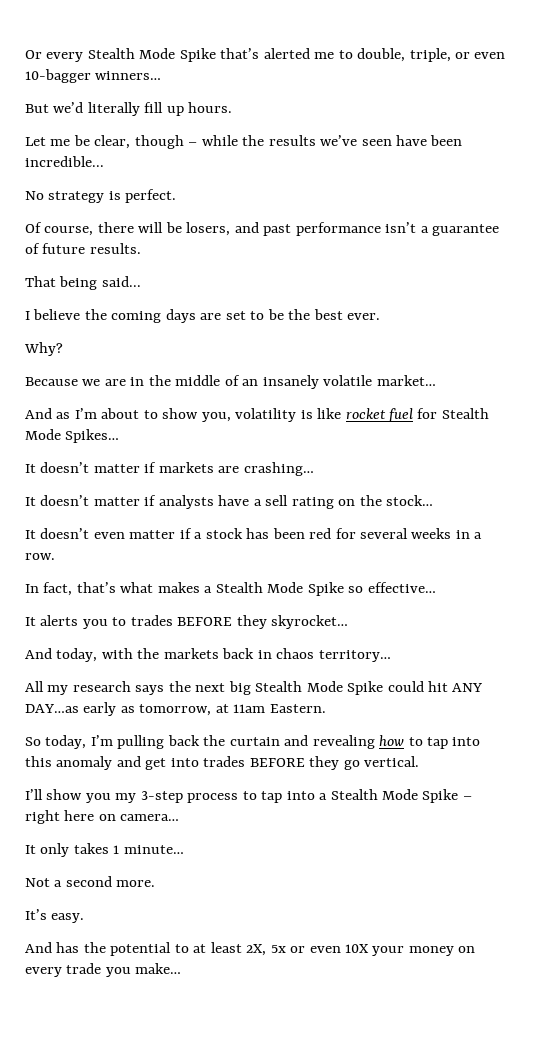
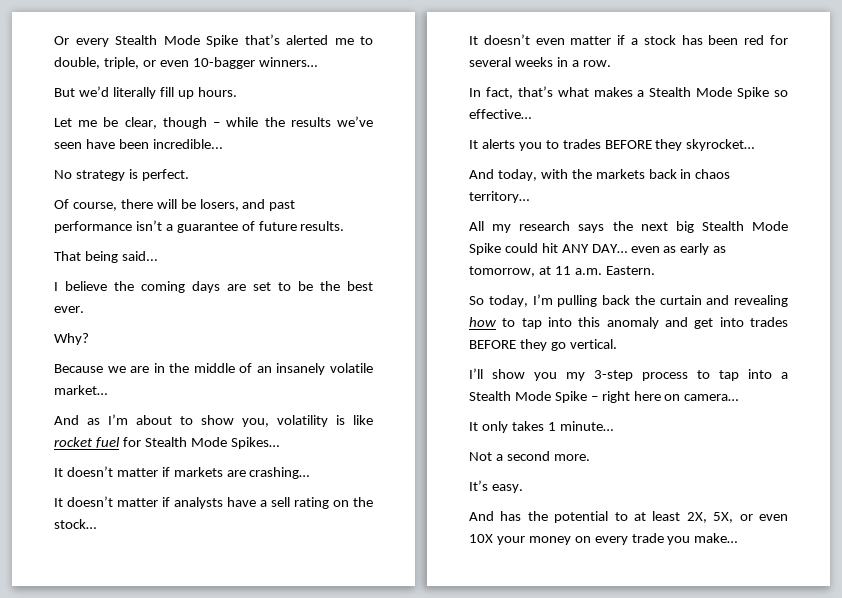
[25,704,79,713] DAY…as -> [591,244,677,253] DAY… even as
[233,704,266,713] 11am -> [554,266,602,275] 11 a.m.
[270,945,286,953] 5x -> [713,512,734,523] 5X,

